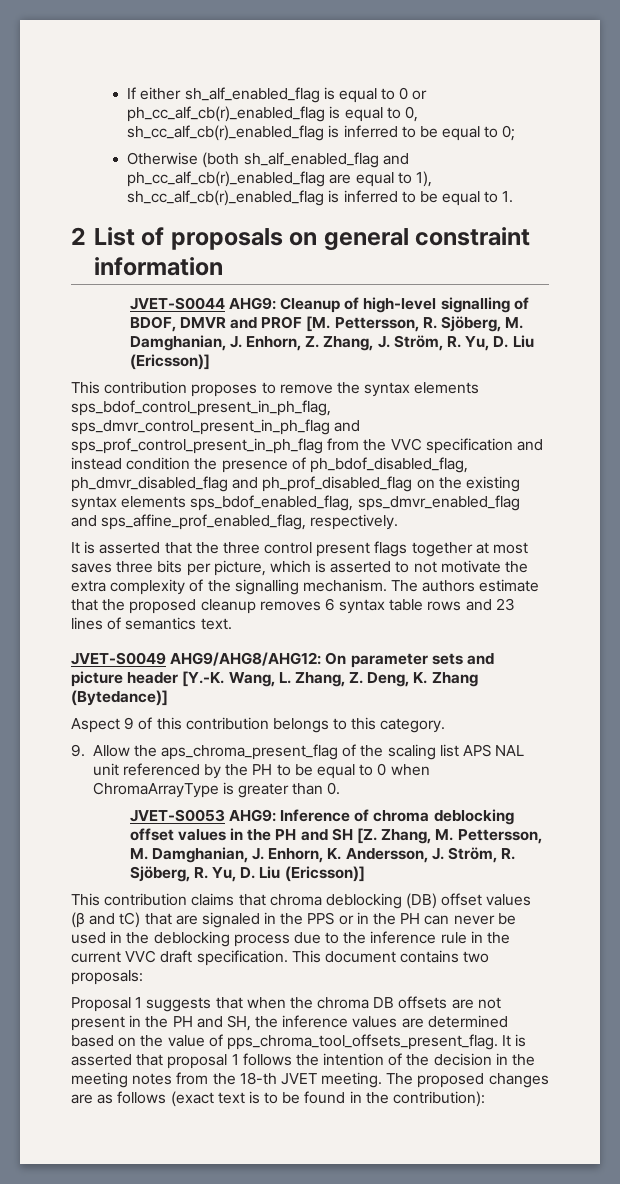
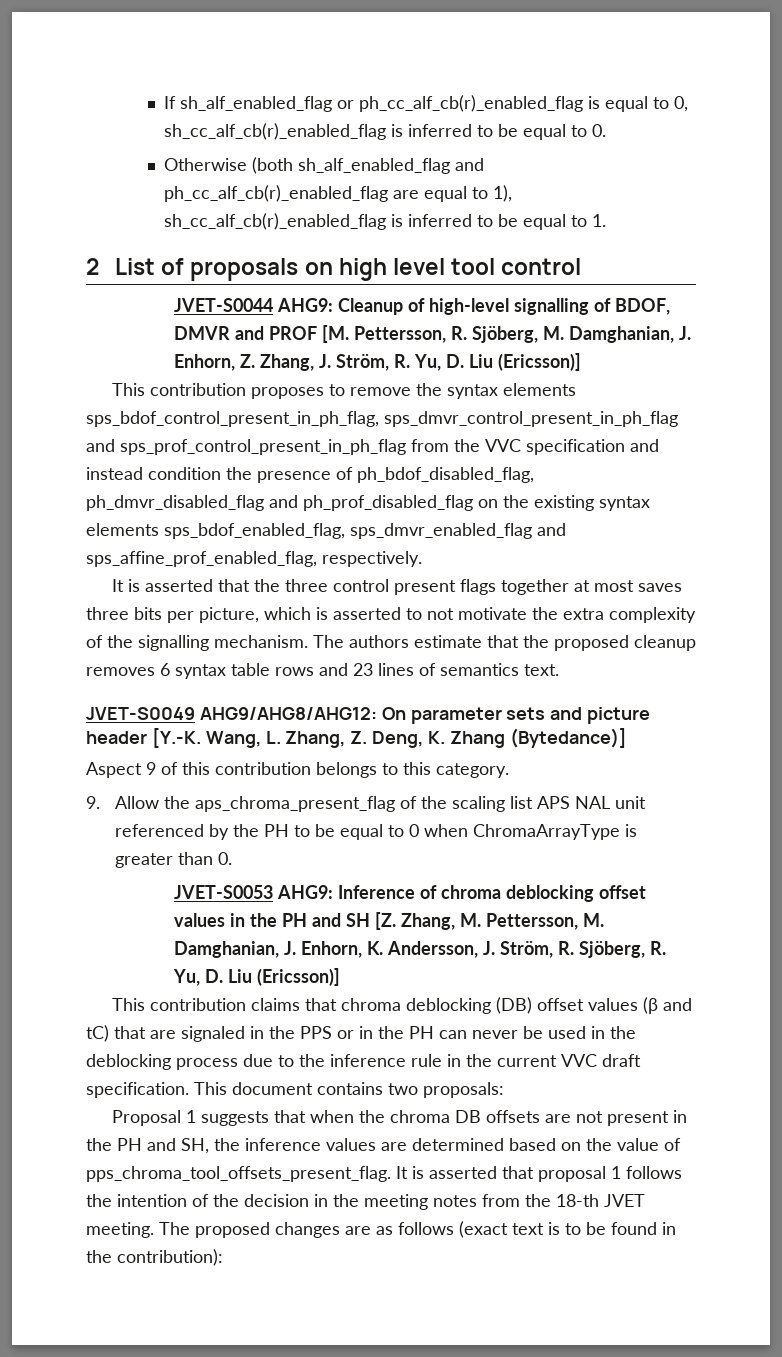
[140,87,409,103] either sh_alf_enabled_flag is equal to 0 -> [180,96,333,112] sh_alf_enabled_flag
[502,125,516,141] 0; -> [592,124,607,137] 0.
[323,227,531,251] [93,257,223,276] general constraint information -> [338,258,581,281] high level tool control

